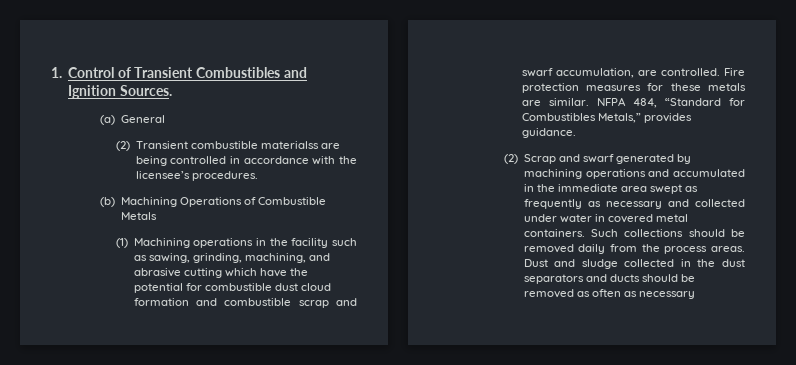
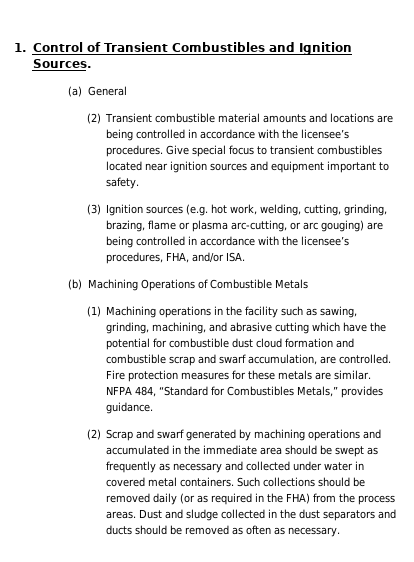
[260,141,319,149] materialss -> [218,113,375,123] material amounts and locations
(258, 176) none -> [166,145,383,157] [106,161,390,173] [106,177,140,189] [86,204,388,216] [106,220,384,232] [106,236,350,248] [106,252,246,264] Give special focus to transient combustibles located near ignition sources and equipment important to safety. // (3) Ignition sources (e.g. hot work, welding, cutting, grinding, brazing, flame or plasma arc-cutting, or arc gouging) are being controlled in accordance with the licensee’s procedures, FHA, and/or ISA.
(648, 189) none -> [285,445,333,455] should be
(606, 249) none -> [180,493,311,505] (or as required in the FHA)
[639,291,696,299] necessary -> [288,527,341,537] necessary.

